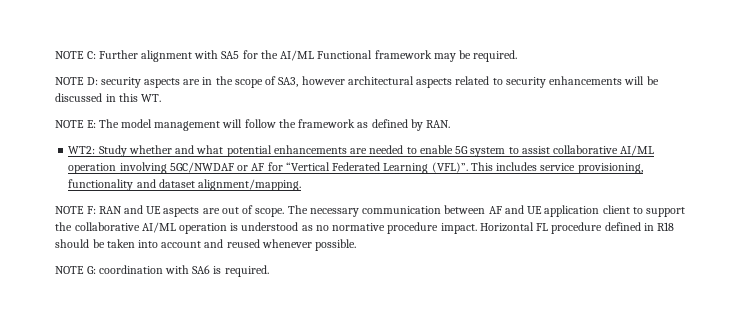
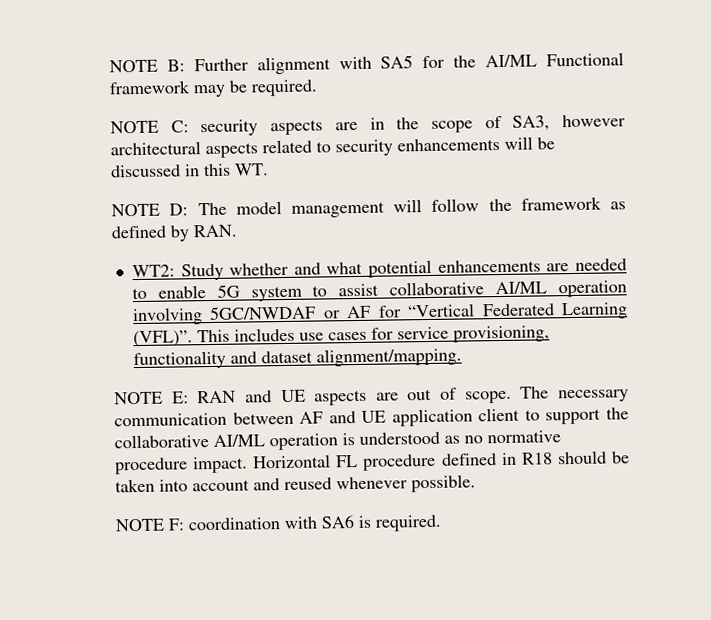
[55,51,96,59] NOTE C: -> [109,59,185,73] NOTE B:
[86,77,98,85] D: -> [170,120,189,133] C:
[86,120,96,128] E: -> [169,203,189,216] D:
(538, 166) none -> [298,327,394,341] use cases for
[86,206,96,214] F: -> [171,391,189,404] E:
[86,266,96,274] G: -> [168,518,186,531] F:

